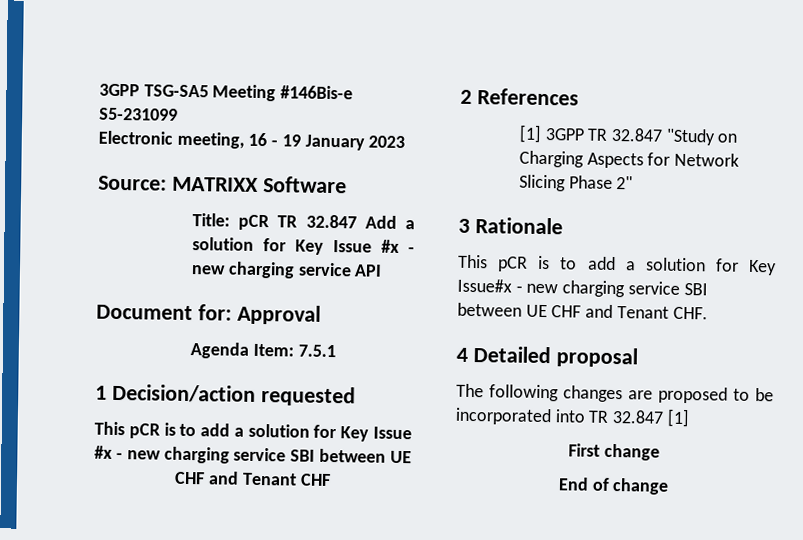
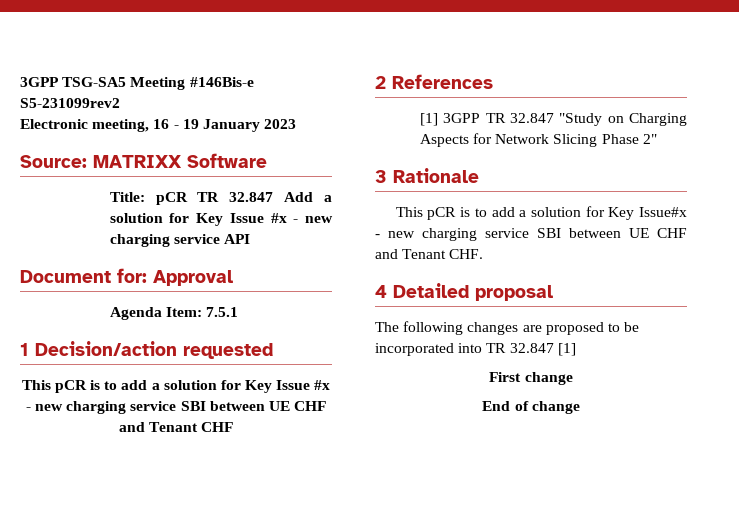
[99,107,178,121] S5-231099 -> [20,98,120,108] S5-231099rev2

